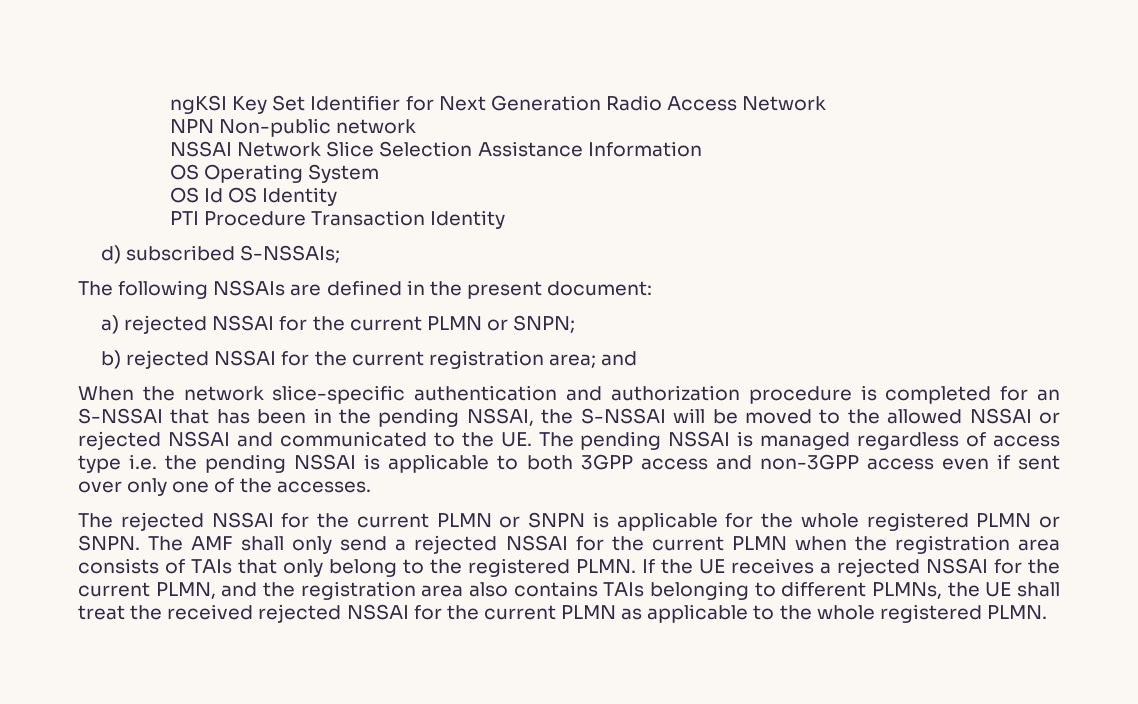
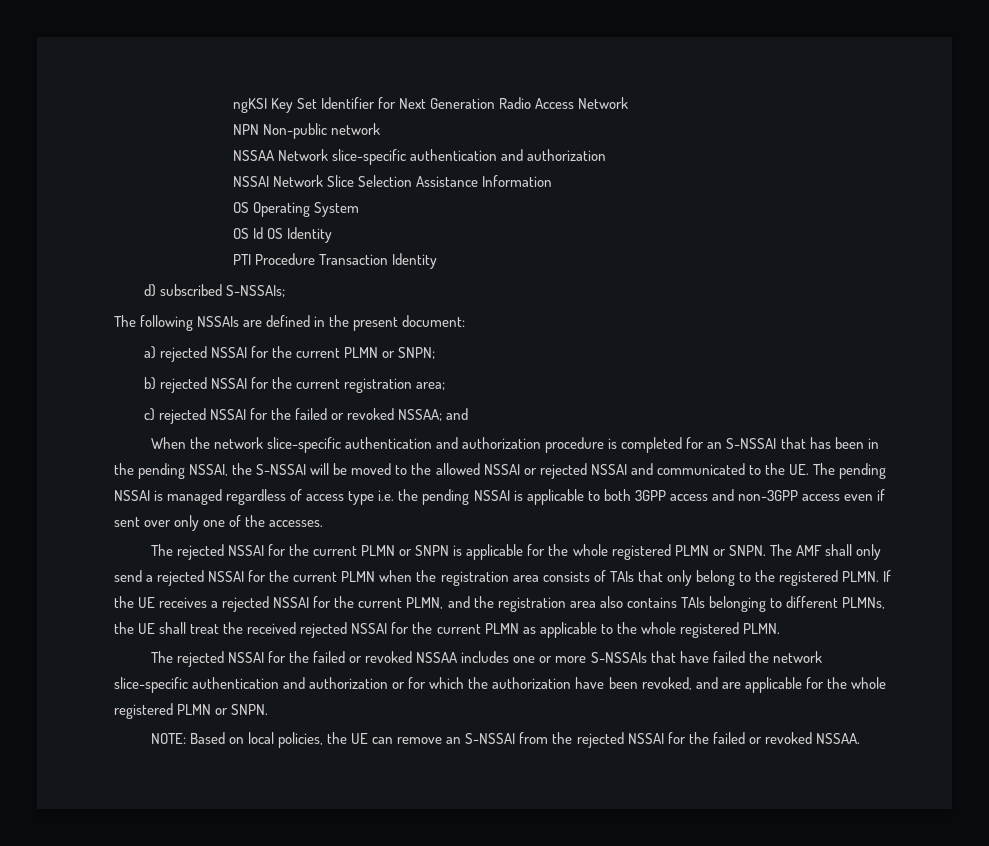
(417, 126) none -> [232,149,607,165] // NSSAA Network slice-specific authentication and authorization
(596, 361) none -> [143,408,443,424] // c) rejected NSSAI for the failed or revoked NSSAA;
(1047, 612) none -> [150,651,822,667] [114,677,886,693] [114,703,269,719] [150,732,860,748] // The rejected NSSAI for the failed or revoked NSSAA includes one or more S-NSSAIs that have failed the network slice-specific authentication and authorization or for which the authorization have been revoked, and are applicable for the whole registered PLMN or SNPN. // NOTE: Based on local policies, the UE can remove an S-NSSAI from the rejected NSSAI for the failed or revoked NSSAA.

